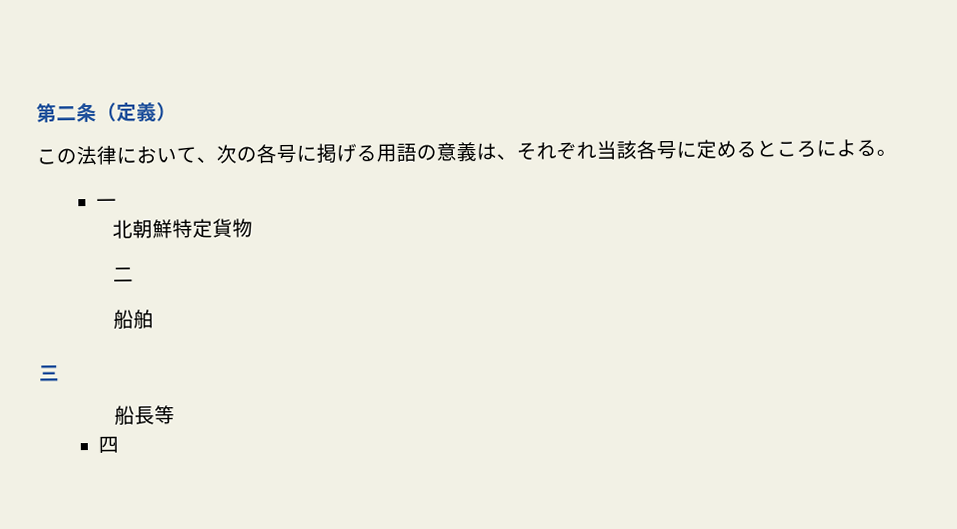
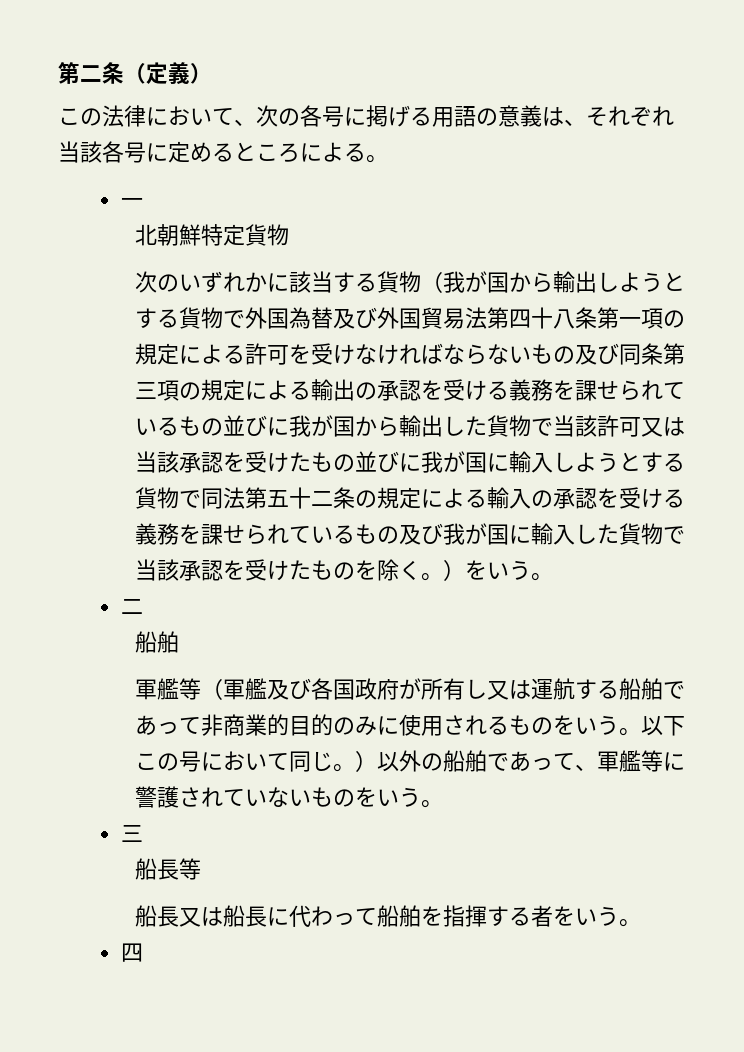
[112,267,134,282] [112,309,154,330] [39,365,60,382] [113,405,175,426] 二 // 船舶 // 三 // 船長等 -> [135,271,686,293] [135,307,686,329] [135,343,686,365] [135,379,686,401] [135,415,686,437] [135,451,686,473] [135,487,686,509] [135,523,686,545] [135,559,554,581] [120,599,143,614] [135,631,180,653] [135,678,686,700] [135,714,686,736] [135,750,686,772] [135,786,444,808] [120,825,143,842] [135,858,202,880] [135,905,642,927] 次のいずれかに該当する貨物（我が国から輸出しようとする貨物で外国為替及び外国貿易法第四十八条第一項の規定による許可を受けなければならないもの及び同条第三項の規定による輸出の承認を受ける義務を課せられているもの並びに我が国から輸出した貨物で当該許可又は当該承認を受けたもの並びに我が国に輸入しようとする貨物で同法第五十二条の規定による輸入の承認を受ける義務を課せられているもの及び我が国に輸入した貨物で当該承認を受けたものを除く。）をいう。 // 二 // 船舶 // 軍艦等（軍艦及び各国政府が所有し又は運航する船舶であって非商業的目的のみに使用されるものをいう。以下この号において同じ。）以外の船舶であって、軍艦等に警護されていないものをいう。 // 三 // 船長等 // 船長又は船長に代わって船舶を指揮する者をいう。

